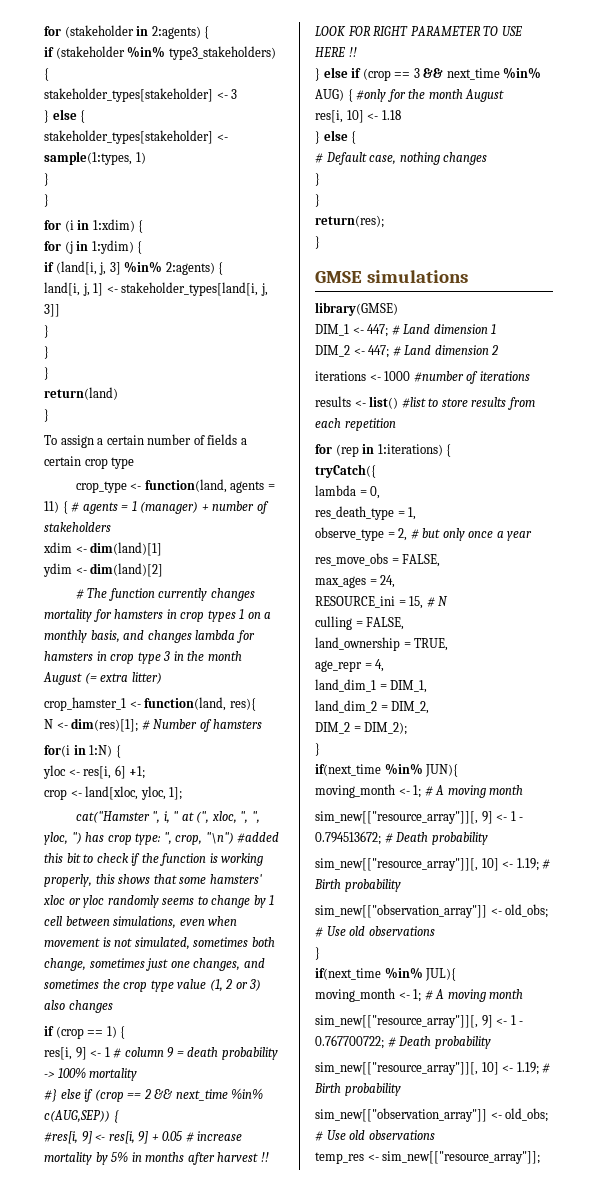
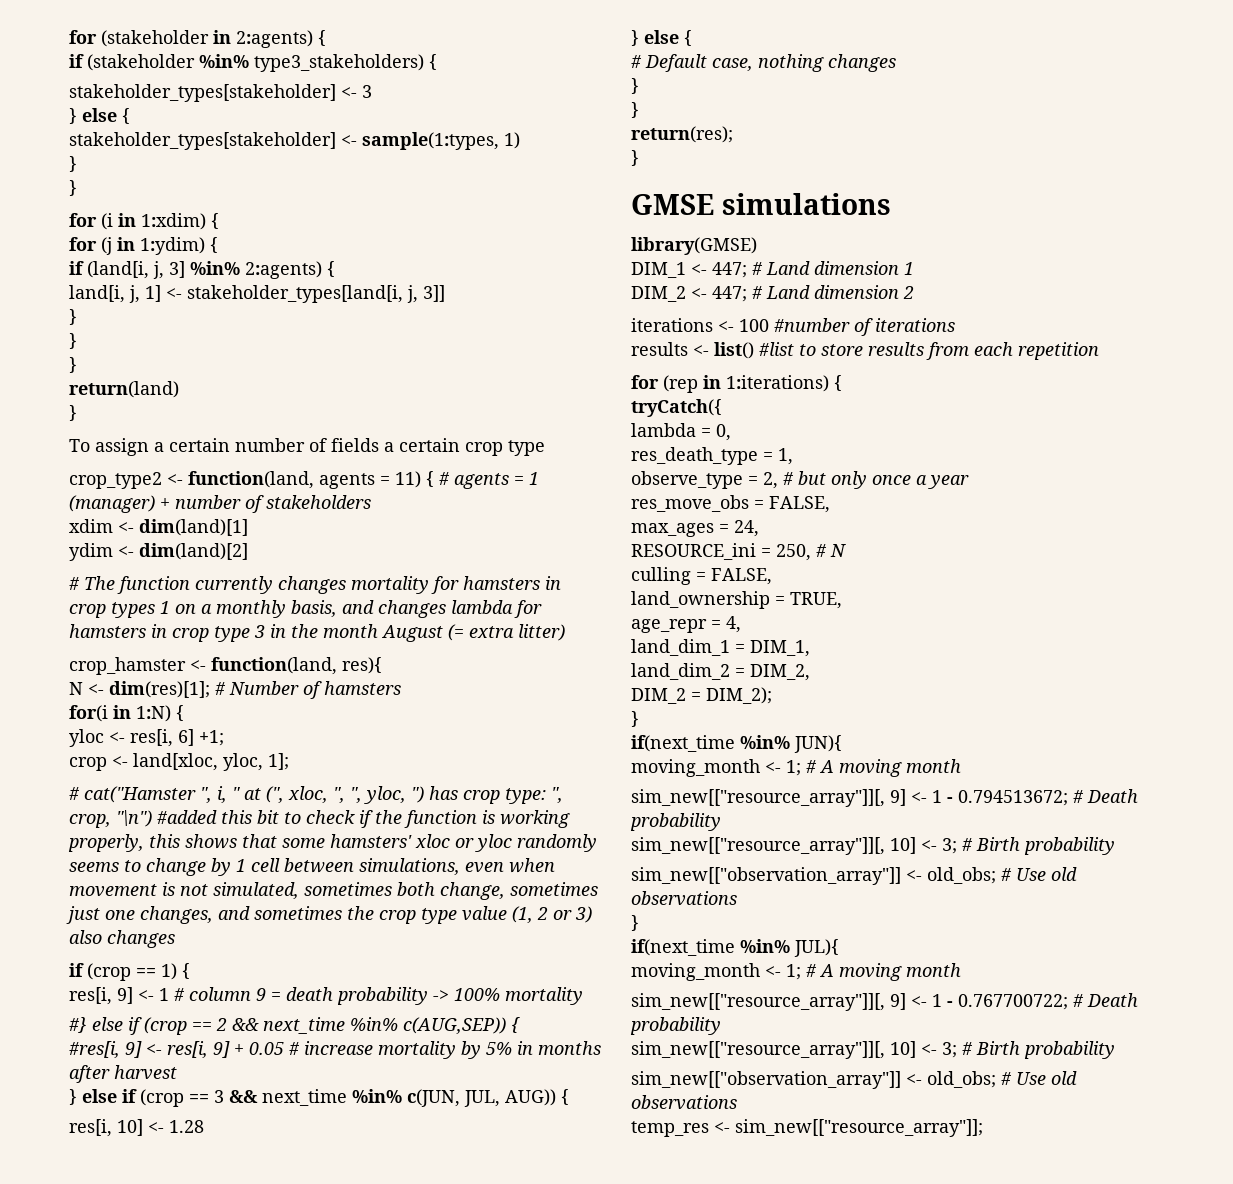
[75,481,127,493] crop_type -> [69,472,162,489] crop_type2
[44,697,126,711] crop_hamster_1 -> [69,657,186,675] crop_hamster
(183, 793) none -> [69,787,80,800] #
[260,1152,269,1162] [315,26,522,36] [315,47,357,57] !! LOOK FOR RIGHT PARAMETER TO USE HERE !! -> (177, 1072) none
[315,89,505,102] AUG) { #only for the month August -> [407,1089,569,1107] c(JUN, JUL, AUG)) {
[381,110,401,120] 1.18 -> [169,1120,204,1133] 1.28
[384,371,411,381] 1000 -> [739,319,769,332] 100
[409,596,424,609] 15, -> [776,544,811,561] 250,
[516,858,539,871] 1.19; -> [942,838,957,854] 3;
[516,1062,539,1075] 1.19; -> [942,1042,957,1058] 3;

